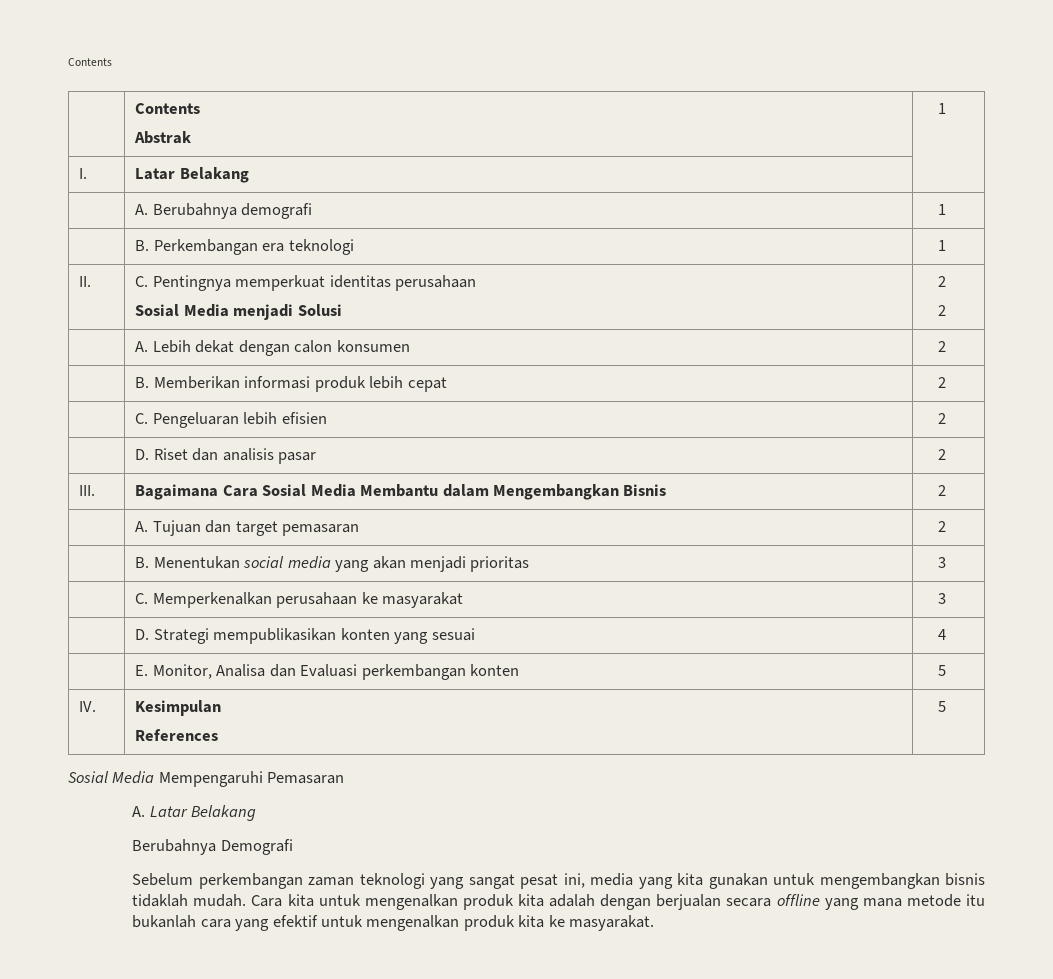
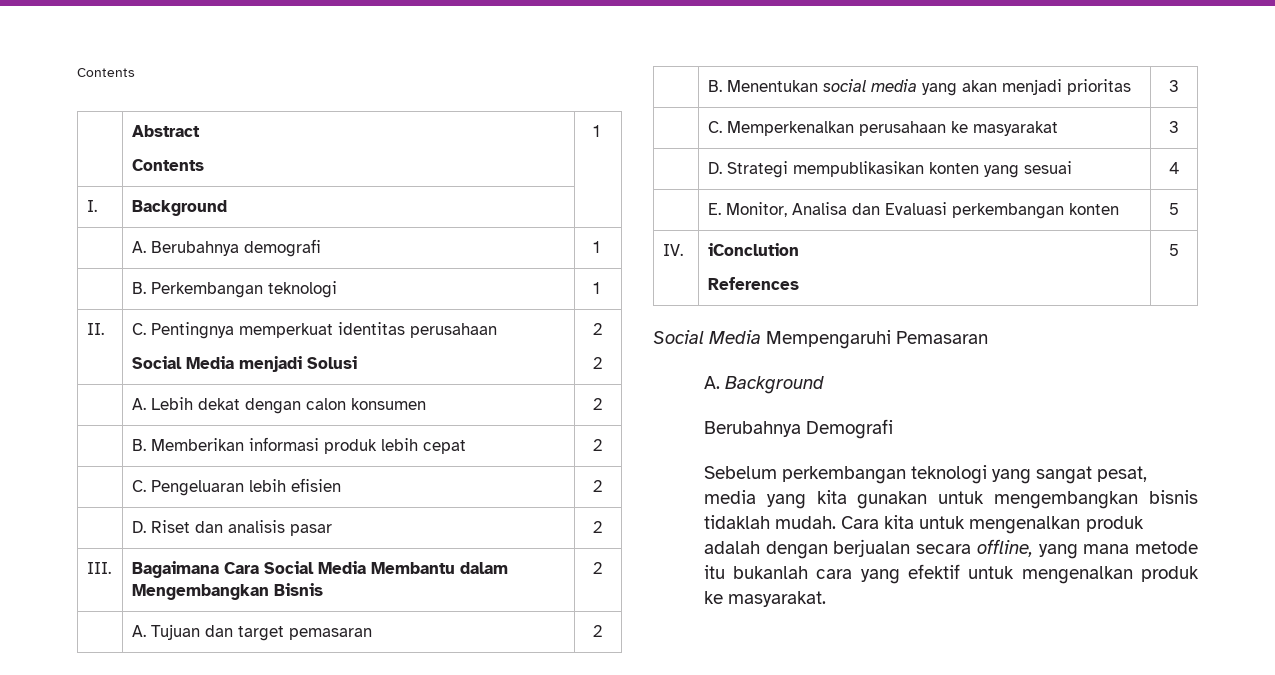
[135,103,201,114] [134,131,192,144] Contents // Abstrak -> [132,125,201,137] [132,159,205,171] Abstract // Contents
[135,167,249,183] Latar Belakang -> [132,200,228,216] Background
[262,243,285,252] era -> (264, 290) none
[135,304,180,317] Sosial -> [132,356,183,369] Social
[262,484,307,497] Sosial -> [264,561,315,574] Social
[135,700,222,716] Kesimpulan -> [708,243,800,256] iConclution
[68,771,109,783] Sosial -> [653,330,704,344] Social
[149,805,257,821] Latar Belakang -> [724,376,824,394] Background
[308,877,355,886] zaman -> (906, 475) none
[520,873,585,889] pesat ini, -> [1097,466,1148,482] pesat,
[517,894,544,907] kita -> (1144, 524) none
[776,894,820,906] offline -> [976,539,1033,557] offline,
[518,915,545,928] kita -> (1199, 574) none

